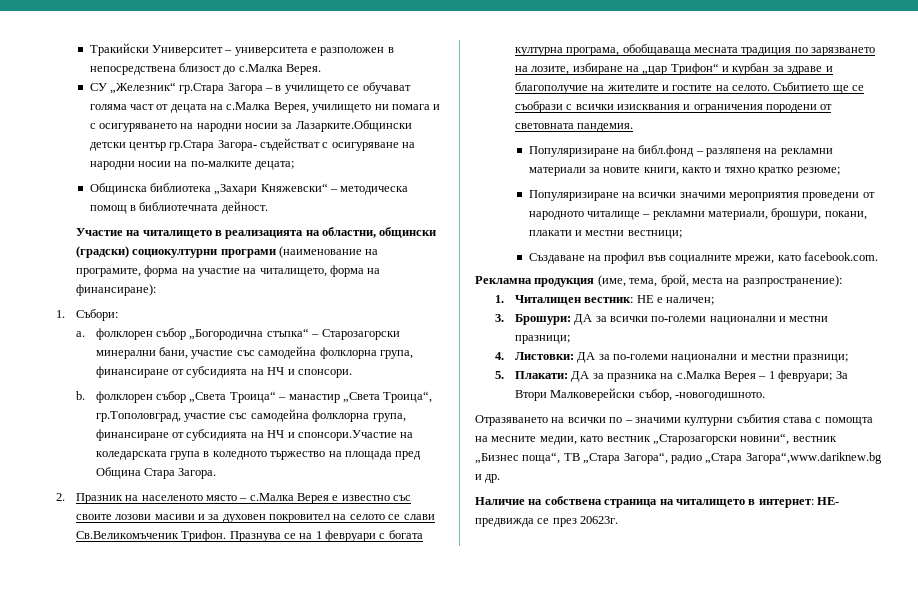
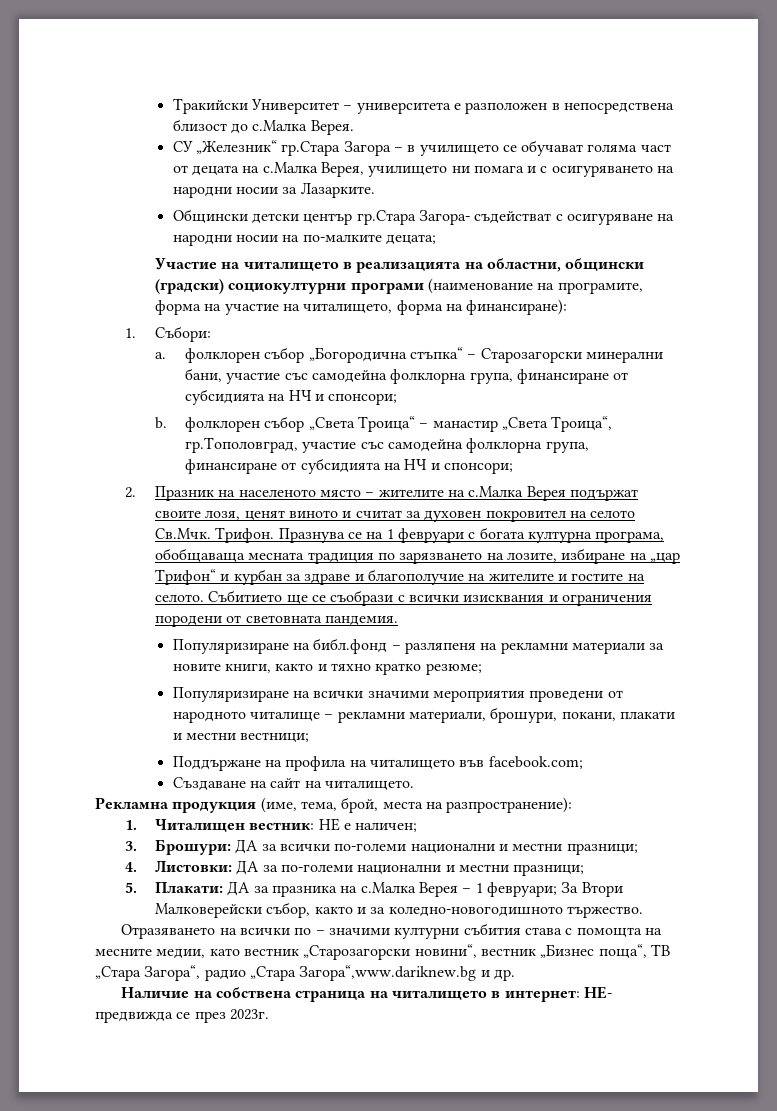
[295,120,412,132] Лазарките.Общински -> [300,182,375,198] [172,209,248,224] Лазарките. // Общински
[89,183,409,195] [89,201,268,214] // Общинска библиотека „Захари Княжевски“ – методическа помощ в библиотечната дейност. -> (436, 239) none
[297,369,352,378] спонсори. -> [328,393,398,405] спонсори;
[297,430,414,441] [95,451,422,460] [95,467,217,479] спонсори.Участие на коледарската група в коледното тържество на площада пред Община Стара Загора. -> [443,462,513,474] спонсори;
[249,493,412,504] [75,514,205,520] с.Малка Верея е известно със своите лозови масиви и -> [378,486,638,501] [154,510,402,521] жителите на с.Малка Верея подържат своите лозя, ценят виното и считат
[388,514,435,520] [75,531,179,539] се слави Св.Великомъченик -> [154,528,211,539] Св.Мчк.
[528,252,879,264] Създаване на профил във социалните мрежи, като facebook.com. -> [172,756,583,771] [172,777,414,791] Поддържане на профила на читалището във facebook.com; // Създаване на сайт на читалището.
[674,392,765,401] -новогодишното. -> [314,906,643,918] както и за коледно-новогодишното тържество.
[580,516,619,524] 20623г. -> [229,1009,269,1020] 2023г.

